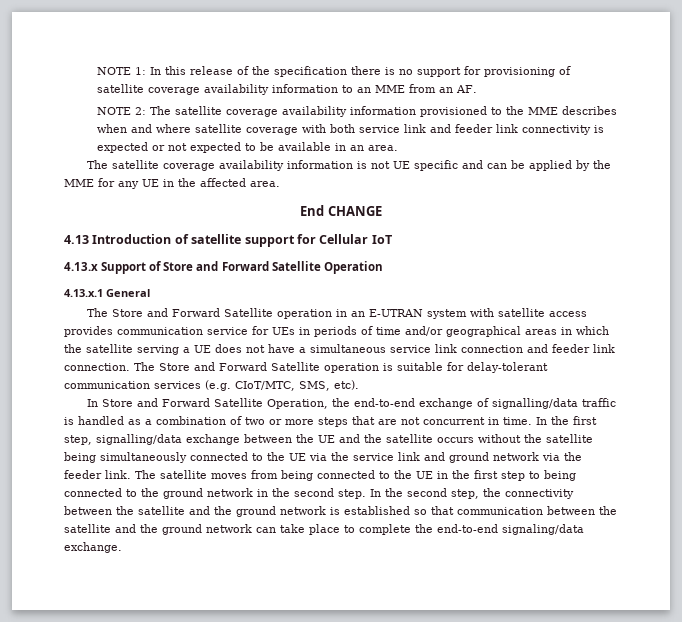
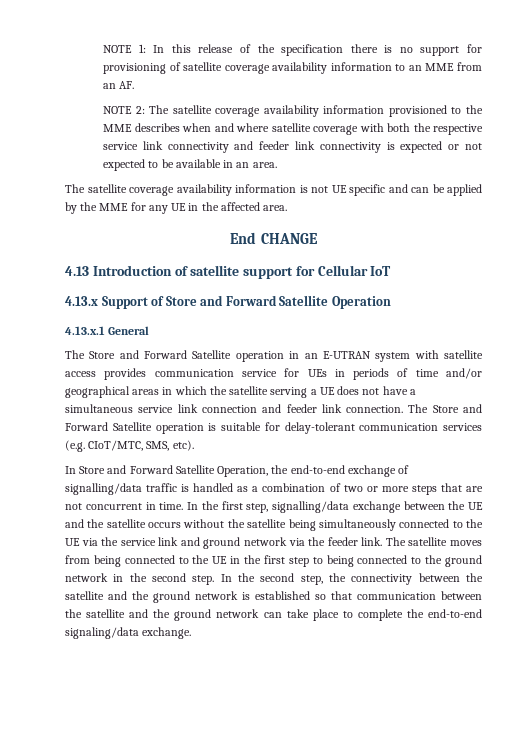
[359,124,427,133] service link -> [413,123,483,135] [103,141,229,153] the respective service link connectivity

